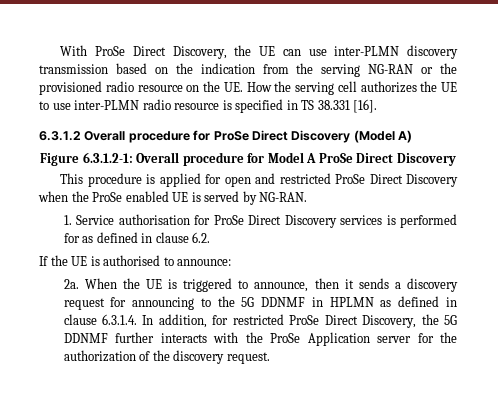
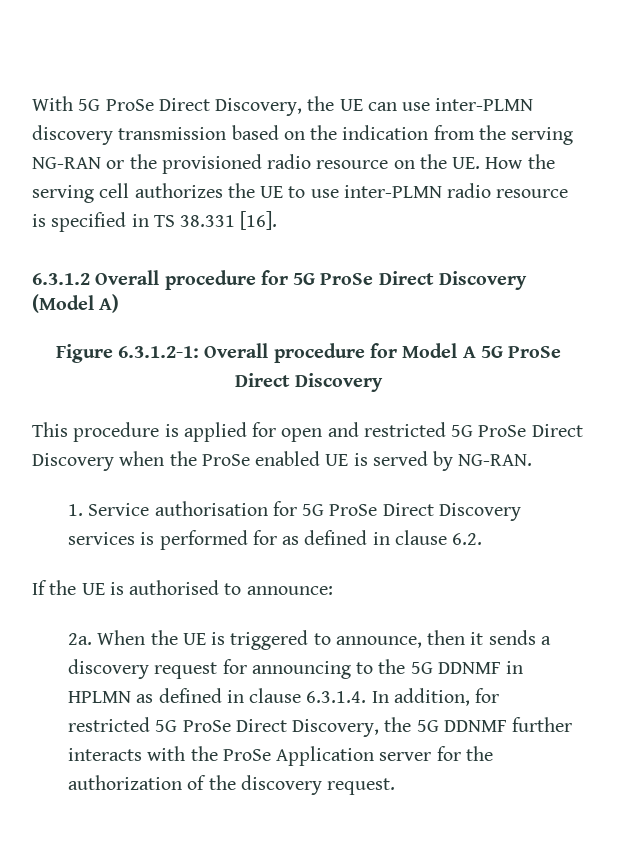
(88, 50) none -> [78,99,101,111] 5G
(211, 135) none -> [293,273,316,285] 5G
(317, 158) none -> [480,346,503,358] 5G
(331, 178) none -> [451,425,474,437] 5G
(211, 220) none -> [302,504,325,516] 5G
(284, 319) none -> [155,720,178,732] 5G

